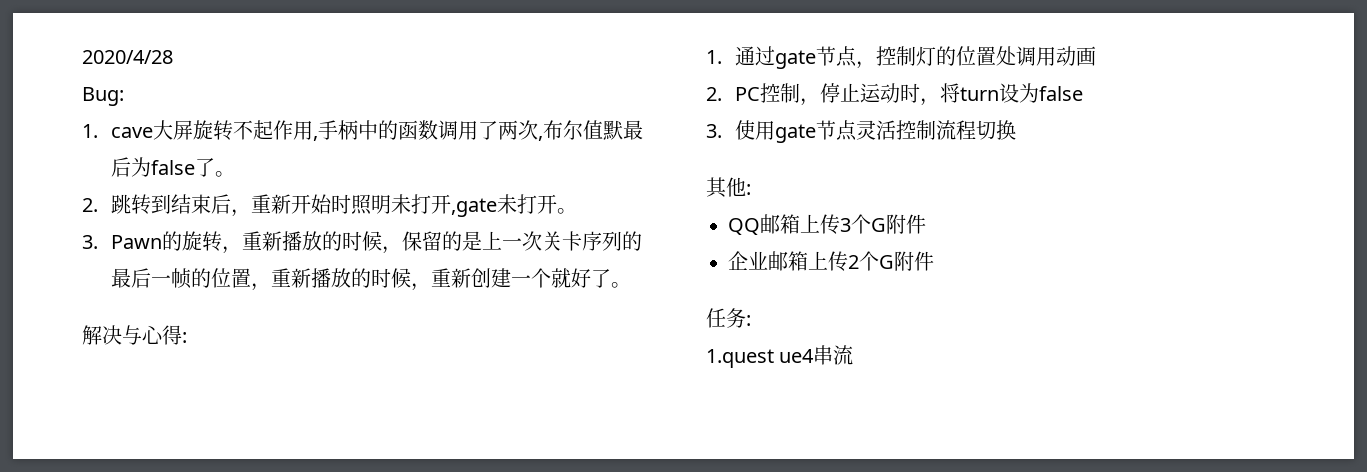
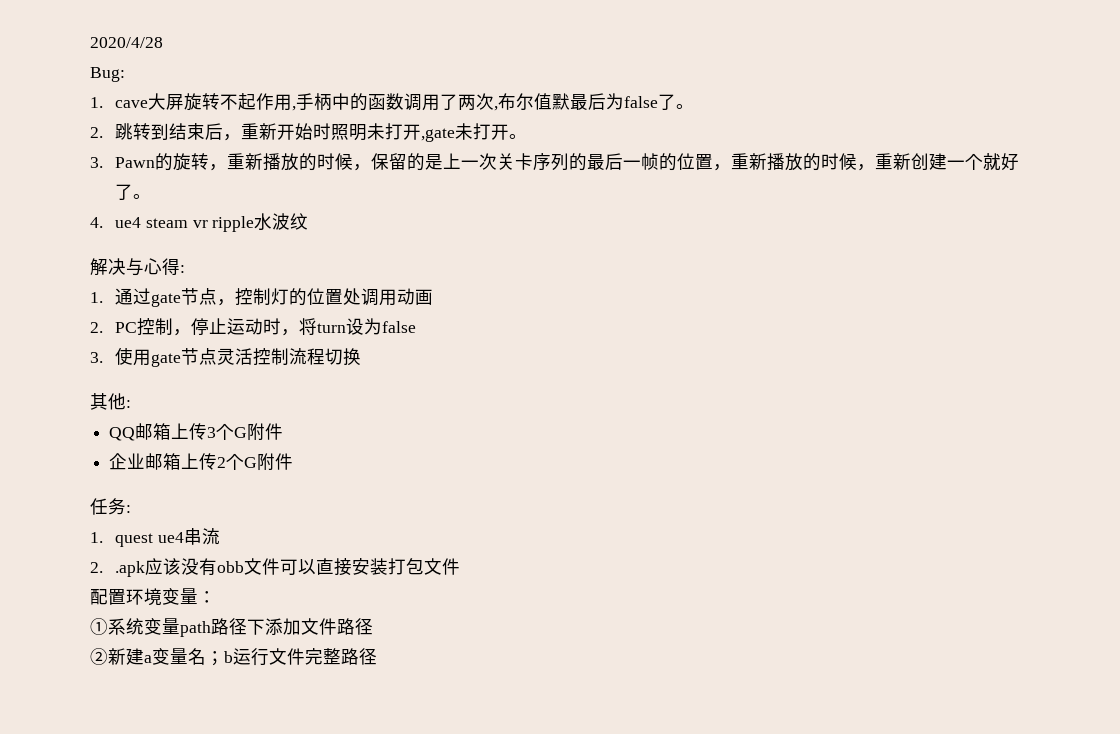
(632, 285) none -> [90,213,309,232] // 4. ue4 steam vr ripple水波纹
[706,349,774,368] 1.quest -> [90,532,154,547] 1. quest
(854, 355) none -> [90,558,461,577] [90,588,216,606] [90,618,373,637] [90,648,377,666] // 2. .apk应该没有obb文件可以直接安装打包文件 // 配置环境变量： // ①系统变量path路径下添加文件路径 // ②新建a变量名；b运行文件完整路径

